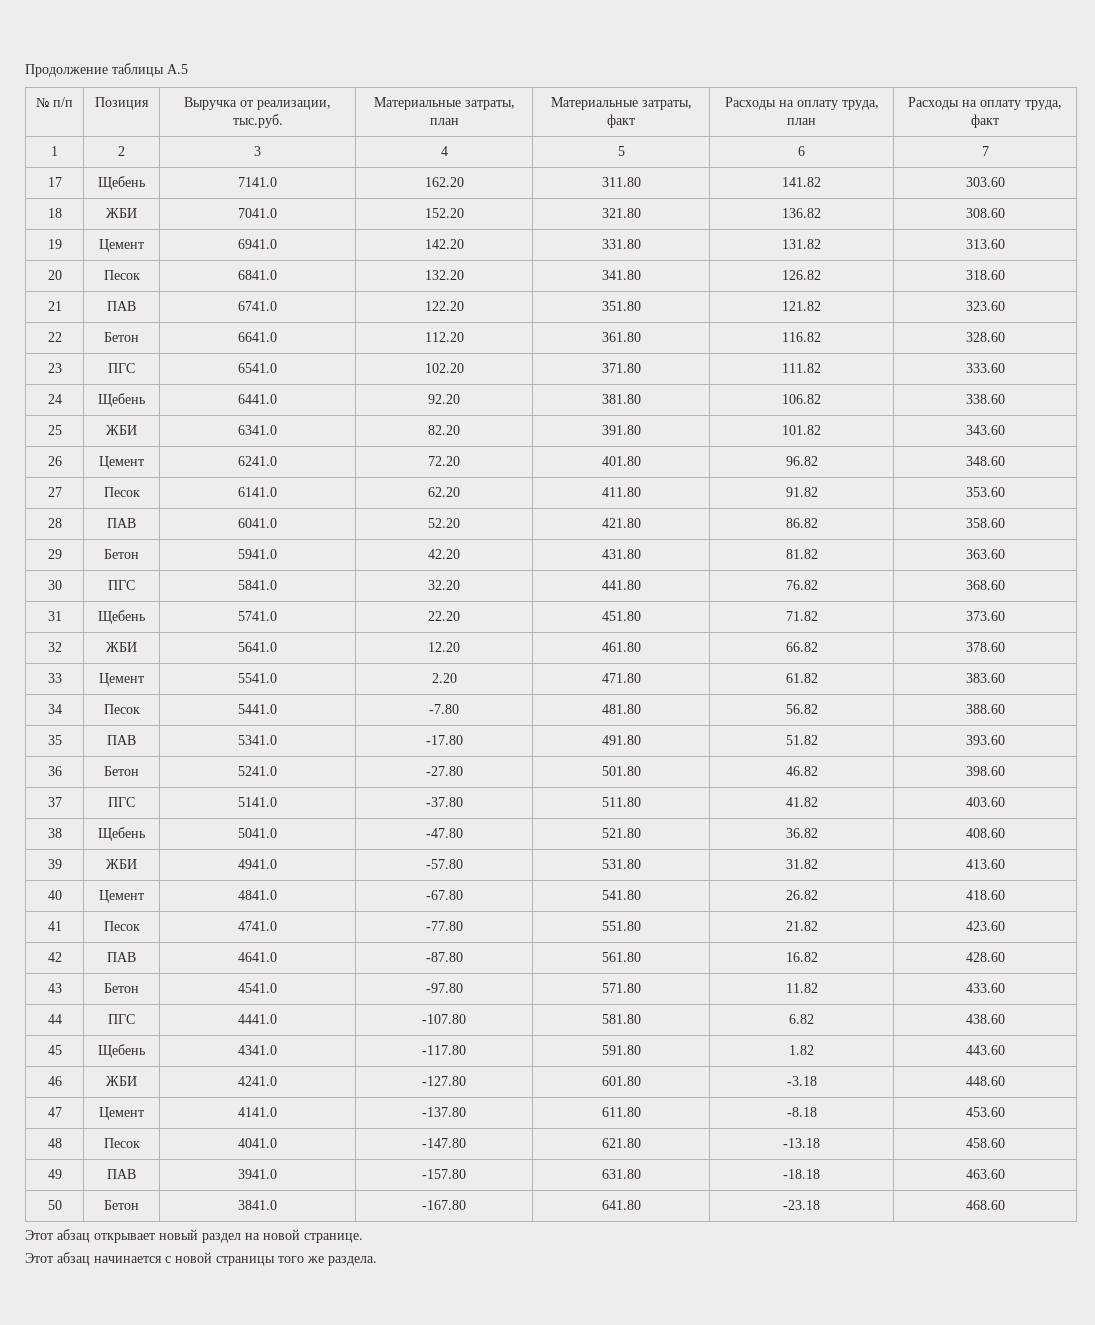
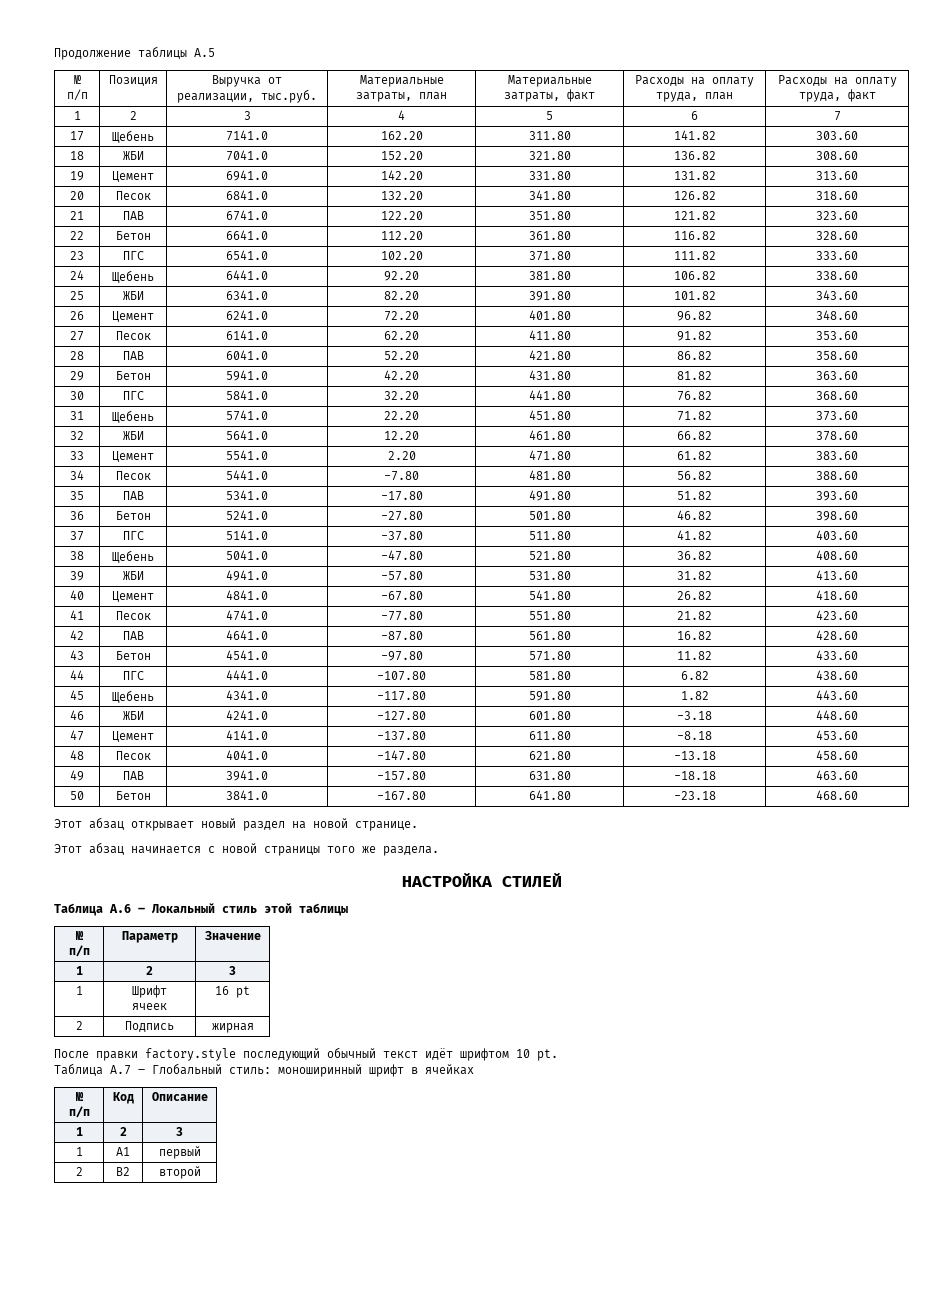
(377, 1261) none -> [401,873,562,888] [54,903,348,916] [75,931,84,940] [68,945,90,957] [121,931,178,943] [204,931,261,940] [75,966,83,975] [146,966,153,975] [229,966,236,975] [75,986,83,995] [132,985,167,998] [132,1003,167,1010] [215,986,250,998] [75,1021,83,1030] [125,1021,174,1032] [211,1023,254,1033] [54,1047,558,1061] [54,1063,474,1077] [75,1092,84,1101] [68,1106,90,1118] [112,1092,134,1104] [151,1092,208,1101] [75,1127,83,1136] [119,1127,127,1136] [176,1127,183,1136] [75,1147,83,1156] [116,1147,130,1156] [158,1146,201,1159] [75,1167,83,1176] [116,1167,130,1176] [158,1166,201,1179] // НАСТРОЙКА СТИЛЕЙ // Таблица А.6 – Локальный стиль этой таблицы // № п/п | Параметр | Значение // 1 | 2 | 3 // 1 | Шрифт ячеек | 16 pt // 2 | Подпись | жирная // После правки factory.style последующий обычный текст идёт шрифтом 10 pt. // Таблица А.7 – Глобальный стиль: моноширинный шрифт в ячейках // № п/п | Код | Описание // 1 | 2 | 3 // 1 | A1 | первый // 2 | B2 | второй

